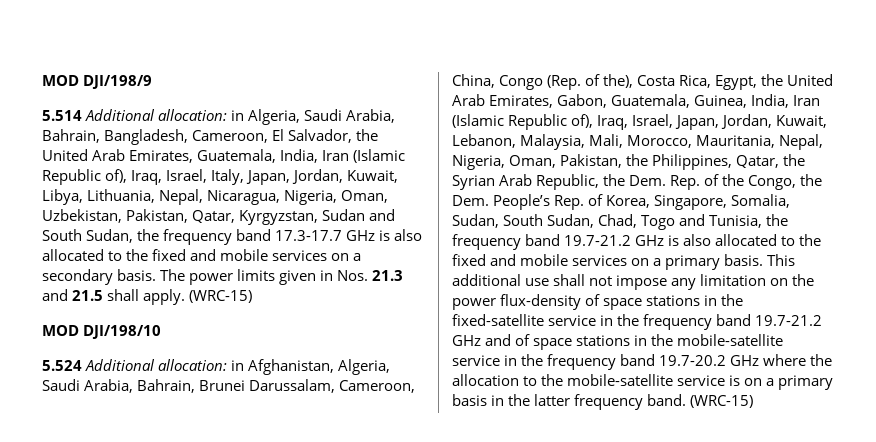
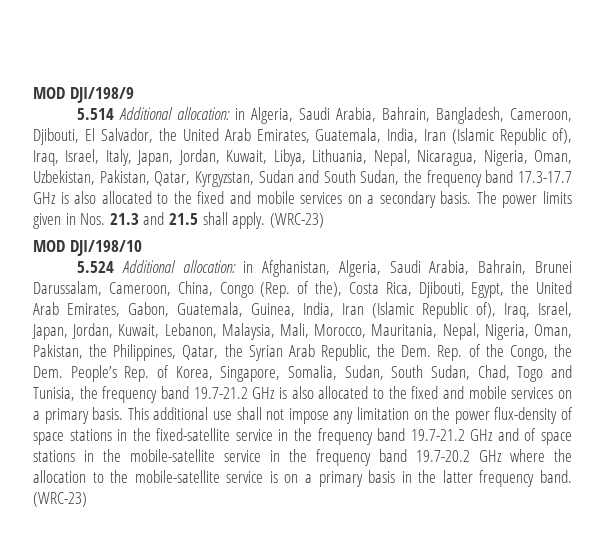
(269, 136) none -> [33,128,79,145] Djibouti,
[189,290,253,303] (WRC-15) -> [269,213,324,228] (WRC-23)
(712, 81) none -> [418,281,465,298] Djibouti,
[690,395,754,408] (WRC-15) -> [33,492,87,507] (WRC-23)

